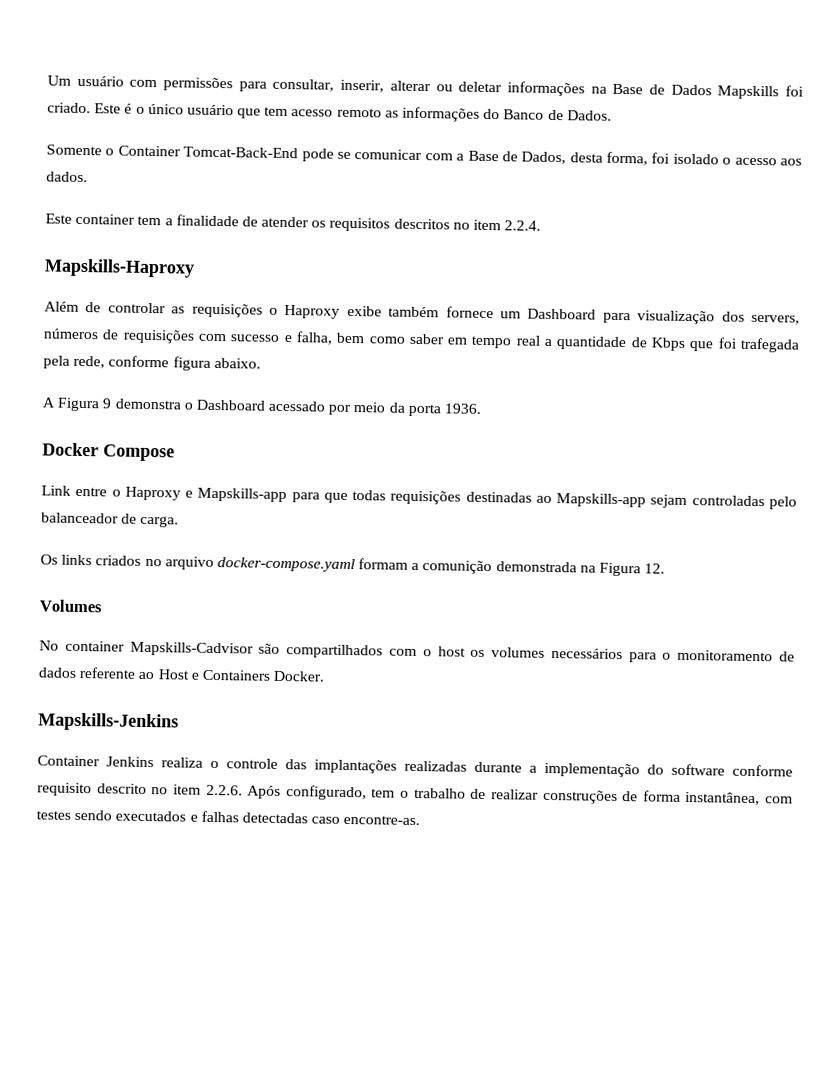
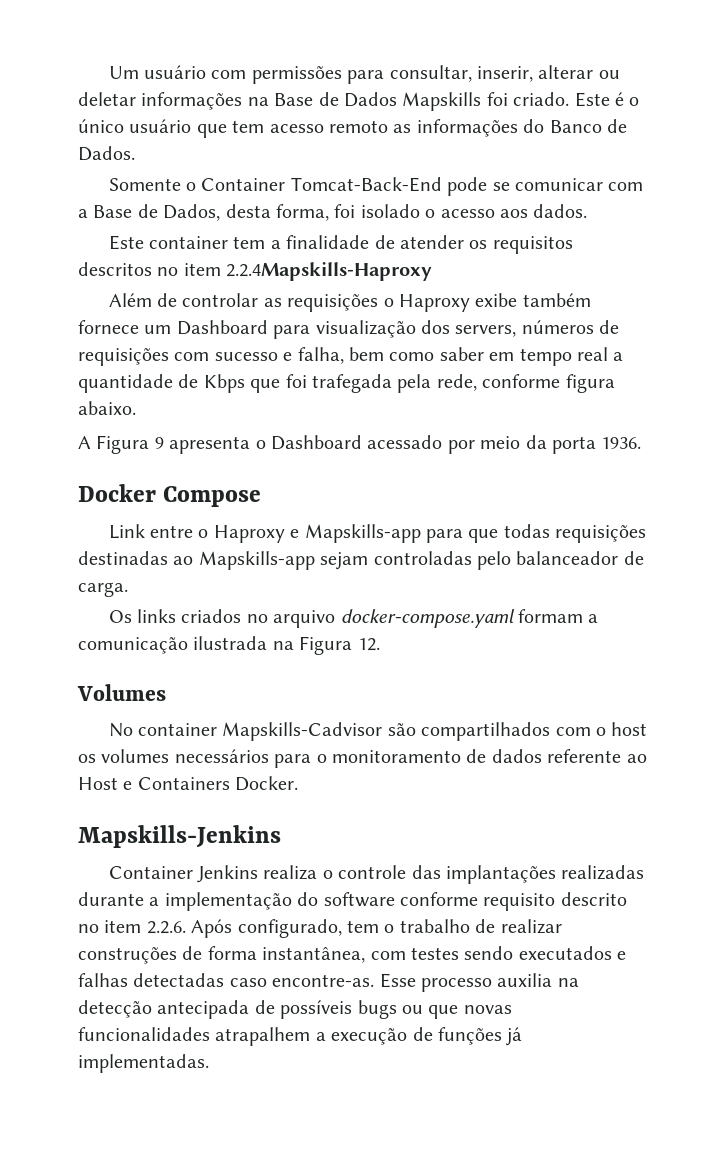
[504,220,542,231] [44,258,195,278] 2.2.4. // Mapskills-Haproxy -> [226,262,433,281] 2.2.4Mapskills-Haproxy
[114,398,182,410] demonstra -> [169,436,251,454] apresenta
[422,560,577,575] comunição demonstrada -> [78,636,268,654] comunicação ilustrada
(421, 820) none -> [379,973,579,992] [78,1000,512,1019] [78,1027,523,1046] [78,1054,209,1073] Esse processo auxilia na detecção antecipada de possíveis bugs ou que novas funcionalidades atrapalhem a execução de funções já implementadas.

